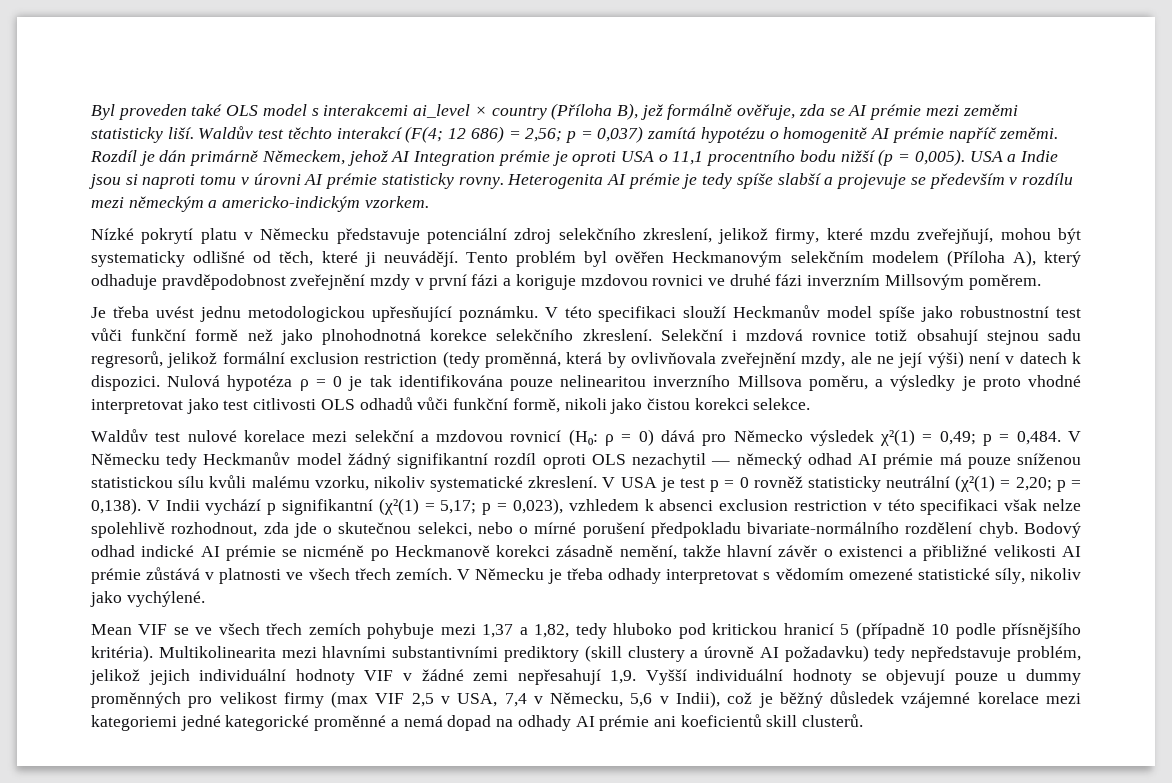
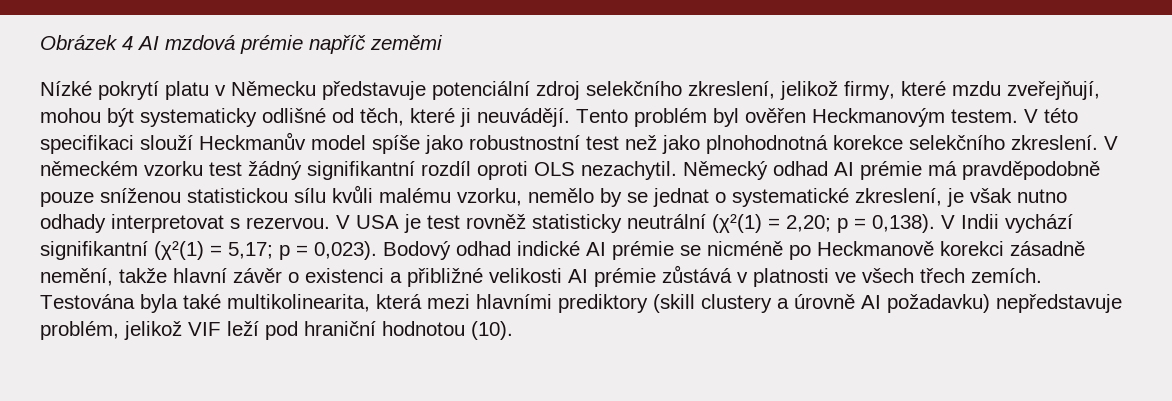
[91,103,1018,120] [91,126,1059,143] [90,149,1058,166] [89,173,1073,189] [91,196,429,212] Byl proveden také OLS model s interakcemi ai_level × country (Příloha B), jež formálně ověřuje, zda se AI prémie mezi zeměmi statisticky liší. Waldův test těchto interakcí (F(4; 12 686) = 2,56; p = 0,037) zamítá hypotézu o homogenitě AI prémie napříč zeměmi. Rozdíl je dán primárně Německem, jehož AI Integration prémie je oproti USA o 11,1 procentního bodu nižší (p = 0,005). USA a Indie jsou si naproti tomu v úrovni AI prémie statisticky rovny. Heterogenita AI prémie je tedy spíše slabší a projevuje se především v rozdílu mezi německým a americko-indickým vzorkem. -> [40,35,443,54] Obrázek 4 AI mzdová prémie napříč zeměmi
[790,250,1081,267] [91,274,1041,290] [91,306,538,322] selekčním modelem (Příloha A), který odhaduje pravděpodobnost zveřejnění mzdy v první fázi a koriguje mzdovou rovnici ve druhé fázi inverzním Millsovým poměrem. // Je třeba uvést jednu metodologickou upřesňující poznámku. -> [951,109,1018,123] testem.
[91,328,239,341] vůči funkční formě -> (619, 143) none
[660,329,1081,345] [91,351,1081,368] [91,375,1081,391] [91,397,811,414] [91,429,1082,446] [91,452,342,469] Selekční i mzdová rovnice totiž obsahují stejnou sadu regresorů, jelikož formální exclusion restriction (tedy proměnná, která by ovlivňovala zveřejnění mzdy, ale ne její výši) není v datech k dispozici. Nulová hypotéza ρ = 0 je tak identifikována pouze nelinearitou inverzního Millsova poměru, a výsledky je proto vhodné interpretovat jako test citlivosti OLS odhadů vůči funkční formě, nikoli jako čistou korekci selekce. // Waldův test nulové korelace mezi selekční a mzdovou rovnicí (H₀: ρ = 0) dává pro Německo výsledek χ²(1) = 0,49; p = 0,484. V Německu tedy Heckmanův model -> [1104,136,1118,150] [40,161,242,176] V německém vzorku test
[632,453,802,469] nezachytil — německý -> [581,161,768,180] nezachytil. Německý
(962, 459) none -> [962,161,1100,180] pravděpodobně
[373,476,598,492] nikoliv systematické zkreslení. -> [528,188,1067,207] [40,214,330,233] nemělo by se jednat o systematické zkreslení, je však nutno odhady interpretovat s rezervou.
[710,477,749,492] p = 0 -> (460, 222) none
[267,503,277,515] p -> (1073, 223) none
[512,498,1082,515] [91,522,1018,538] 0,023), vzhledem k absenci exclusion restriction v této specifikaci však nelze spolehlivě rozhodnout, zda jde o skutečnou selekci, nebo o mírné porušení předpokladu bivariate-normálního rozdělení chyb. -> [314,241,377,260] 0,023).
[456,568,1081,584] [90,591,205,607] [91,622,1081,639] [91,645,276,662] V Německu je třeba odhady interpretovat s vědomím omezené statistické síly, nikoliv jako vychýlené. // Mean VIF se ve všech třech zemích pohybuje mezi 1,37 a 1,82, tedy hluboko pod kritickou hranicí 5 (případně 10 podle přísnějšího kritéria). Multikolinearita -> [40,294,422,313] Testována byla také multikolinearita, která
[392,646,499,658] substantivními -> (552, 301) none
[874,646,906,662] tedy -> (990, 303) none
[148,669,1081,685] [91,691,1082,708] [91,714,864,731] jejich individuální hodnoty VIF v žádné zemi nepřesahují 1,9. Vyšší individuální hodnoty se objevují pouze u dummy proměnných pro velikost firmy (max VIF 2,5 v USA, 7,4 v Německu, 5,6 v Indii), což je běžný důsledek vzájemné korelace mezi kategoriemi jedné kategorické proměnné a nemá dopad na odhady AI prémie ani koeficientů skill clusterů. -> [188,321,513,340] VIF leží pod hraniční hodnotou (10).

